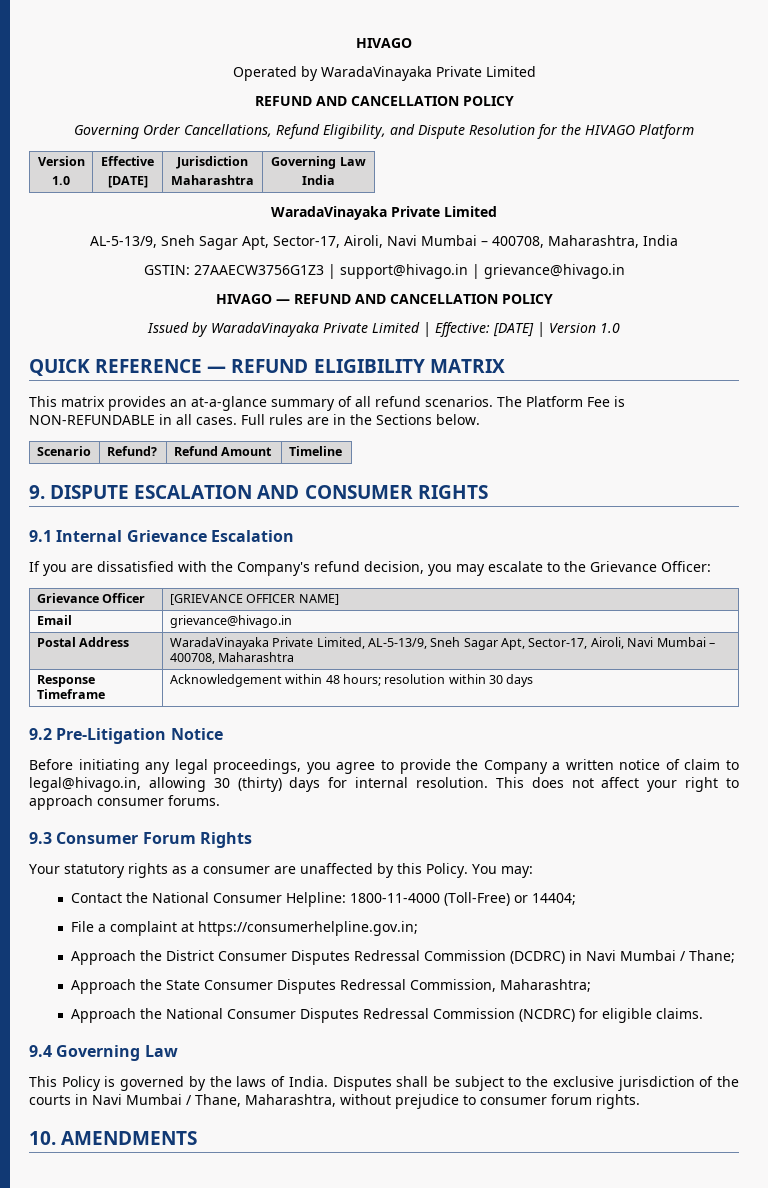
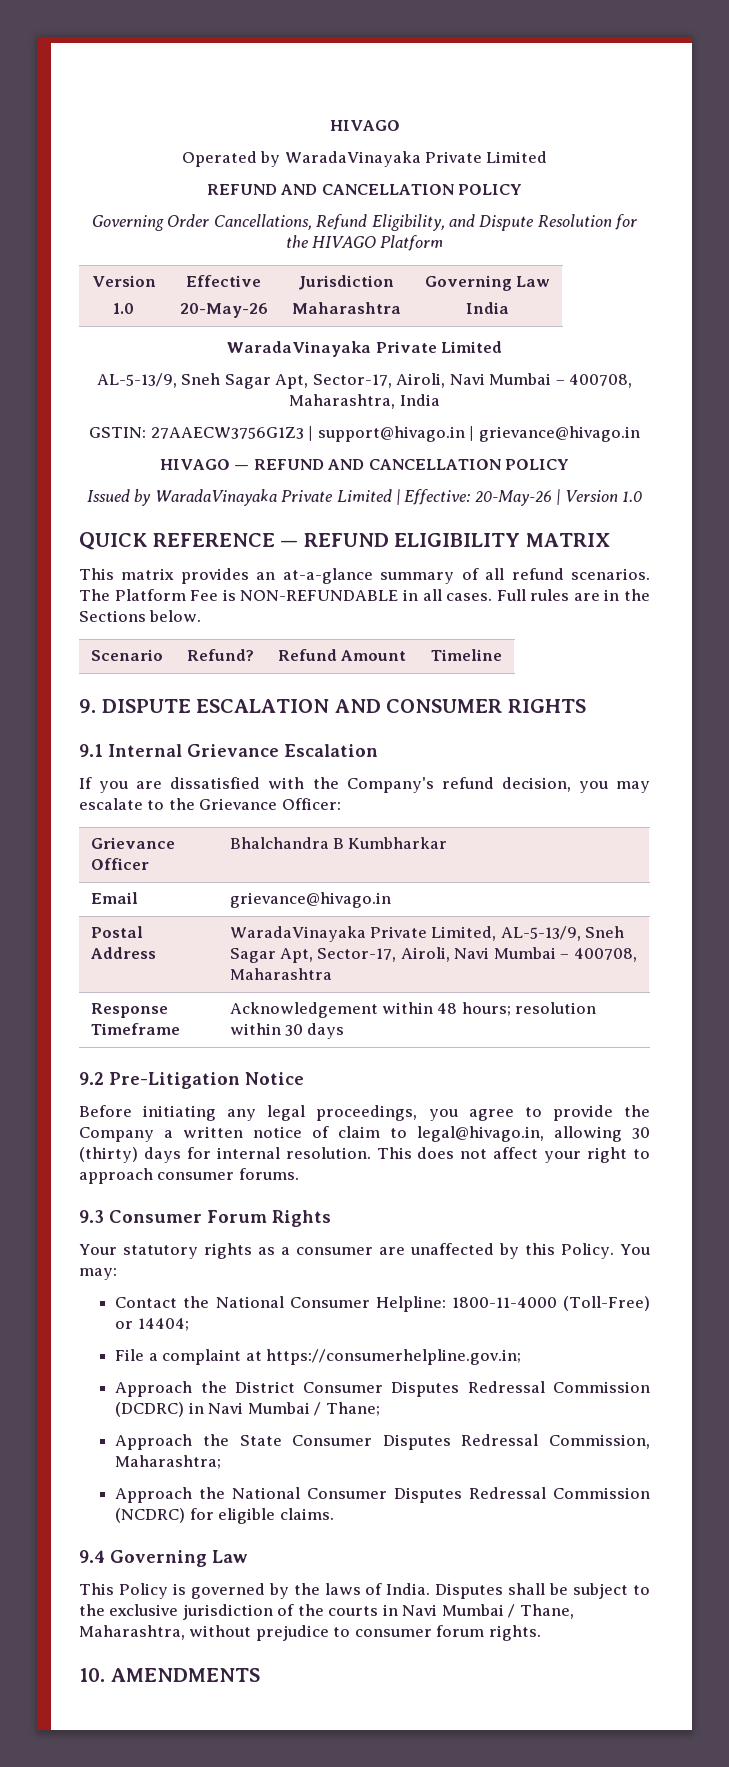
[107,176,148,188] [DATE] -> [179,303,268,318] 20-May-26
[493,323,534,337] [DATE] -> [474,490,552,506] 20-May-26
[169,594,339,605] [GRIEVANCE OFFICER NAME] -> [229,837,448,849] Bhalchandra B Kumbharkar

